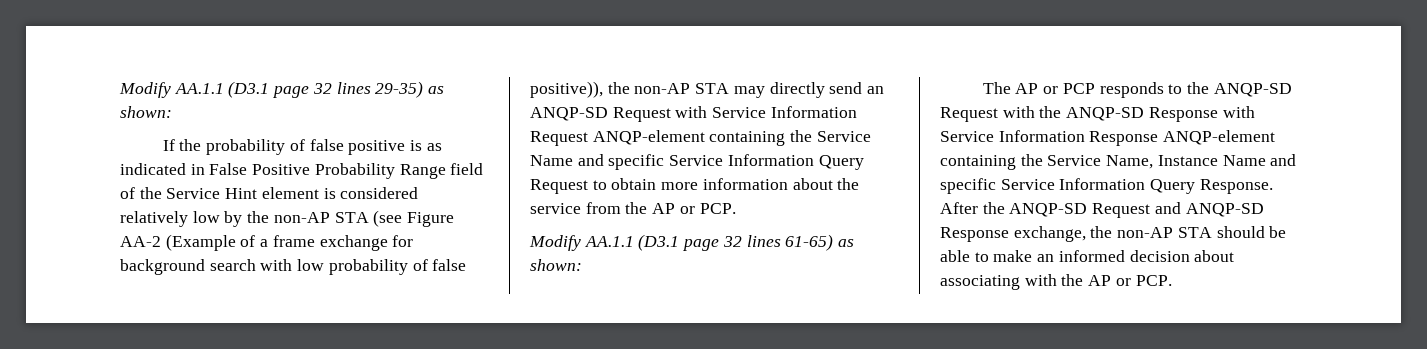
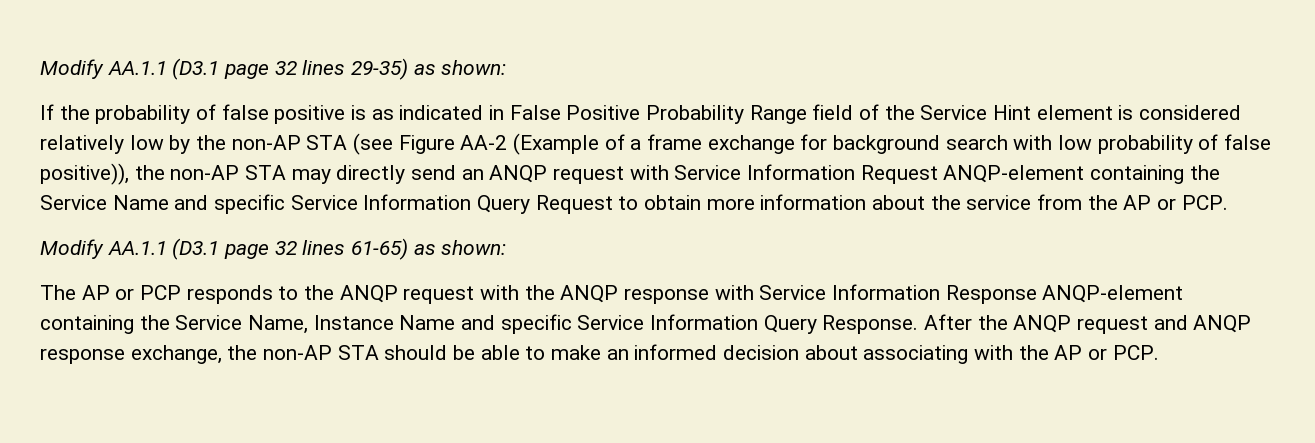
[530,107,671,122] ANQP-SD Request -> [489,165,625,184] ANQP request
[1213,83,1292,97] [940,106,1218,122] ANQP-SD Request with the ANQP-SD Response -> [339,285,710,304] ANQP request with the ANQP response
[1009,202,1264,218] [940,227,1009,242] ANQP-SD Request and ANQP-SD Response -> [1013,315,1252,334] [40,348,125,364] ANQP request and ANQP response

